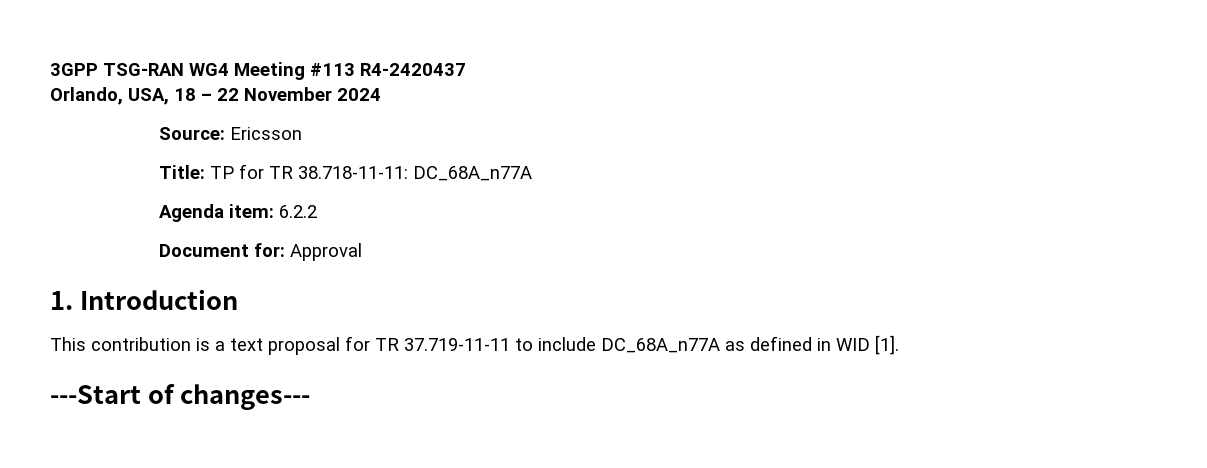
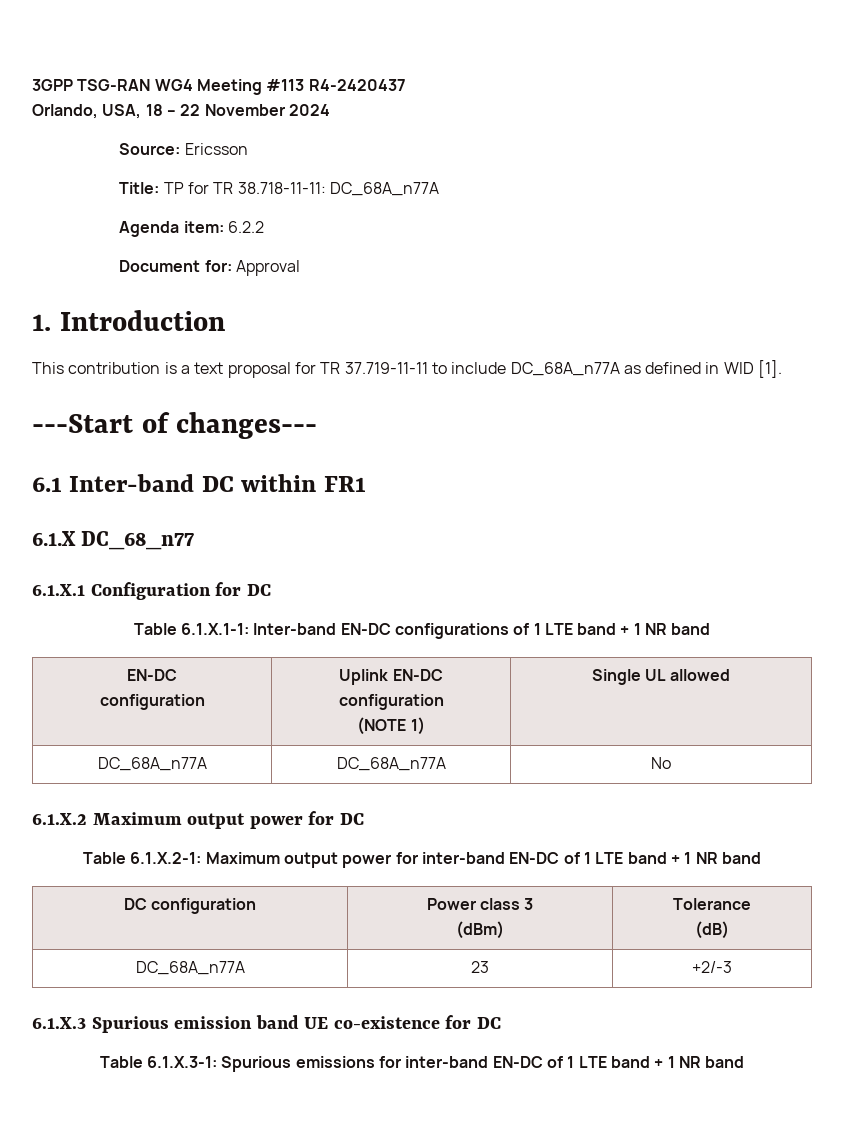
(310, 397) none -> [32,474,366,492] [32,531,195,550] [32,582,271,600] [133,623,711,639] [127,669,177,681] [99,694,205,710] [339,669,443,685] [338,694,444,710] [357,717,425,735] [591,669,731,685] [97,757,207,771] [336,757,446,771] [651,757,671,769] [32,811,364,829] [83,852,761,868] [123,898,257,914] [426,898,534,910] [456,921,504,939] [673,898,751,910] [695,921,729,939] [135,961,245,975] [471,961,489,973] [692,961,732,973] [32,1015,501,1033] [99,1056,745,1072] // 6.1 Inter-band DC within FR1 // 6.1.X DC_68_n77 // 6.1.X.1 Configuration for DC // Table 6.1.X.1-1: Inter-band EN-DC configurations of 1 LTE band + 1 NR band // EN-DC // configuration | Uplink EN-DC // configuration // (NOTE 1) | Single UL allowed // DC_68A_n77A | DC_68A_n77A | No // 6.1.X.2 Maximum output power for DC // Table 6.1.X.2-1: Maximum output power for inter-band EN-DC of 1 LTE band + 1 NR band // DC configuration | Power class 3 // (dBm) | Tolerance // (dB) // DC_68A_n77A | 23 | +2/-3 // 6.1.X.3 Spurious emission band UE co-existence for DC // Table 6.1.X.3-1: Spurious emissions for inter-band EN-DC of 1 LTE band + 1 NR band

